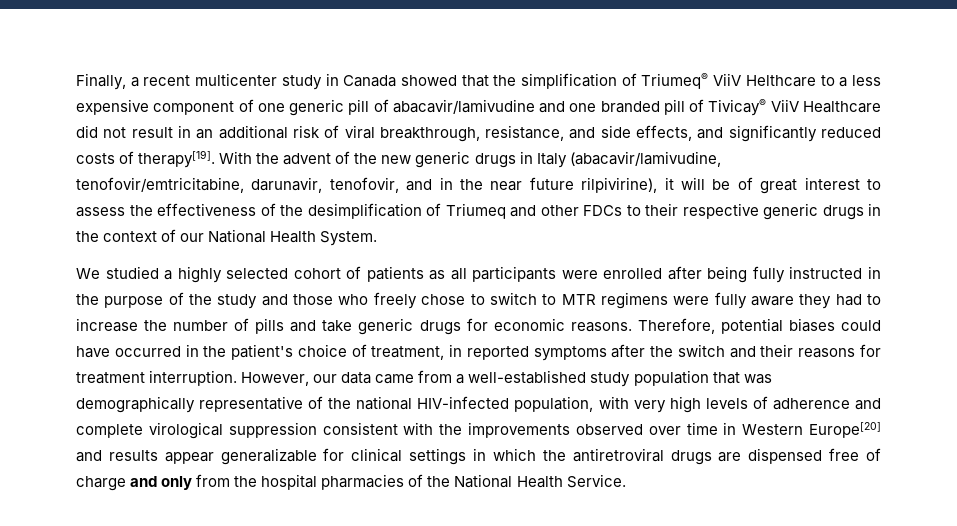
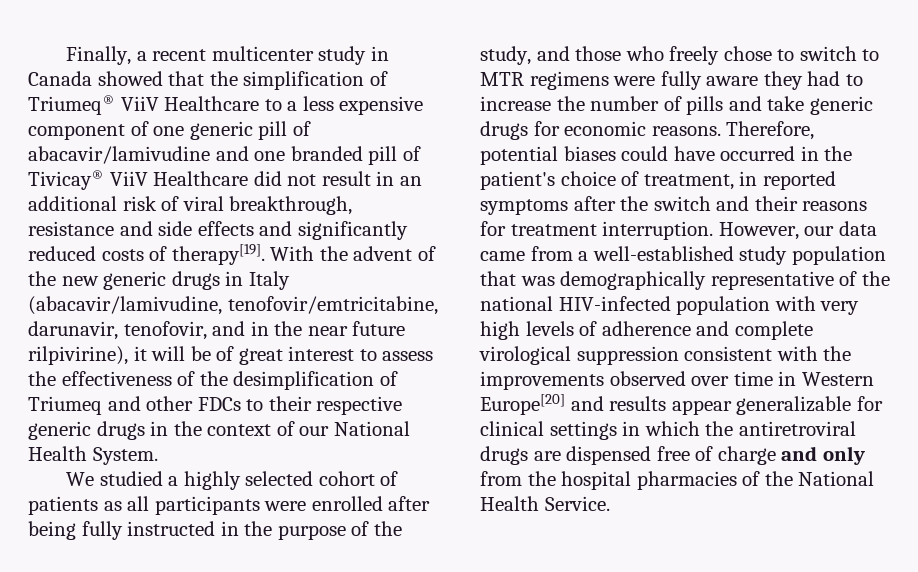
[745,75,816,87] Helthcare -> [164,96,260,111] Healthcare
[485,125,565,141] resistance, -> [28,221,114,236] resistance
[636,125,693,141] effects, -> [197,221,254,236] effects
[217,294,258,309] study -> [480,46,531,65] study,
[514,396,594,412] population, -> [676,296,771,315] population

